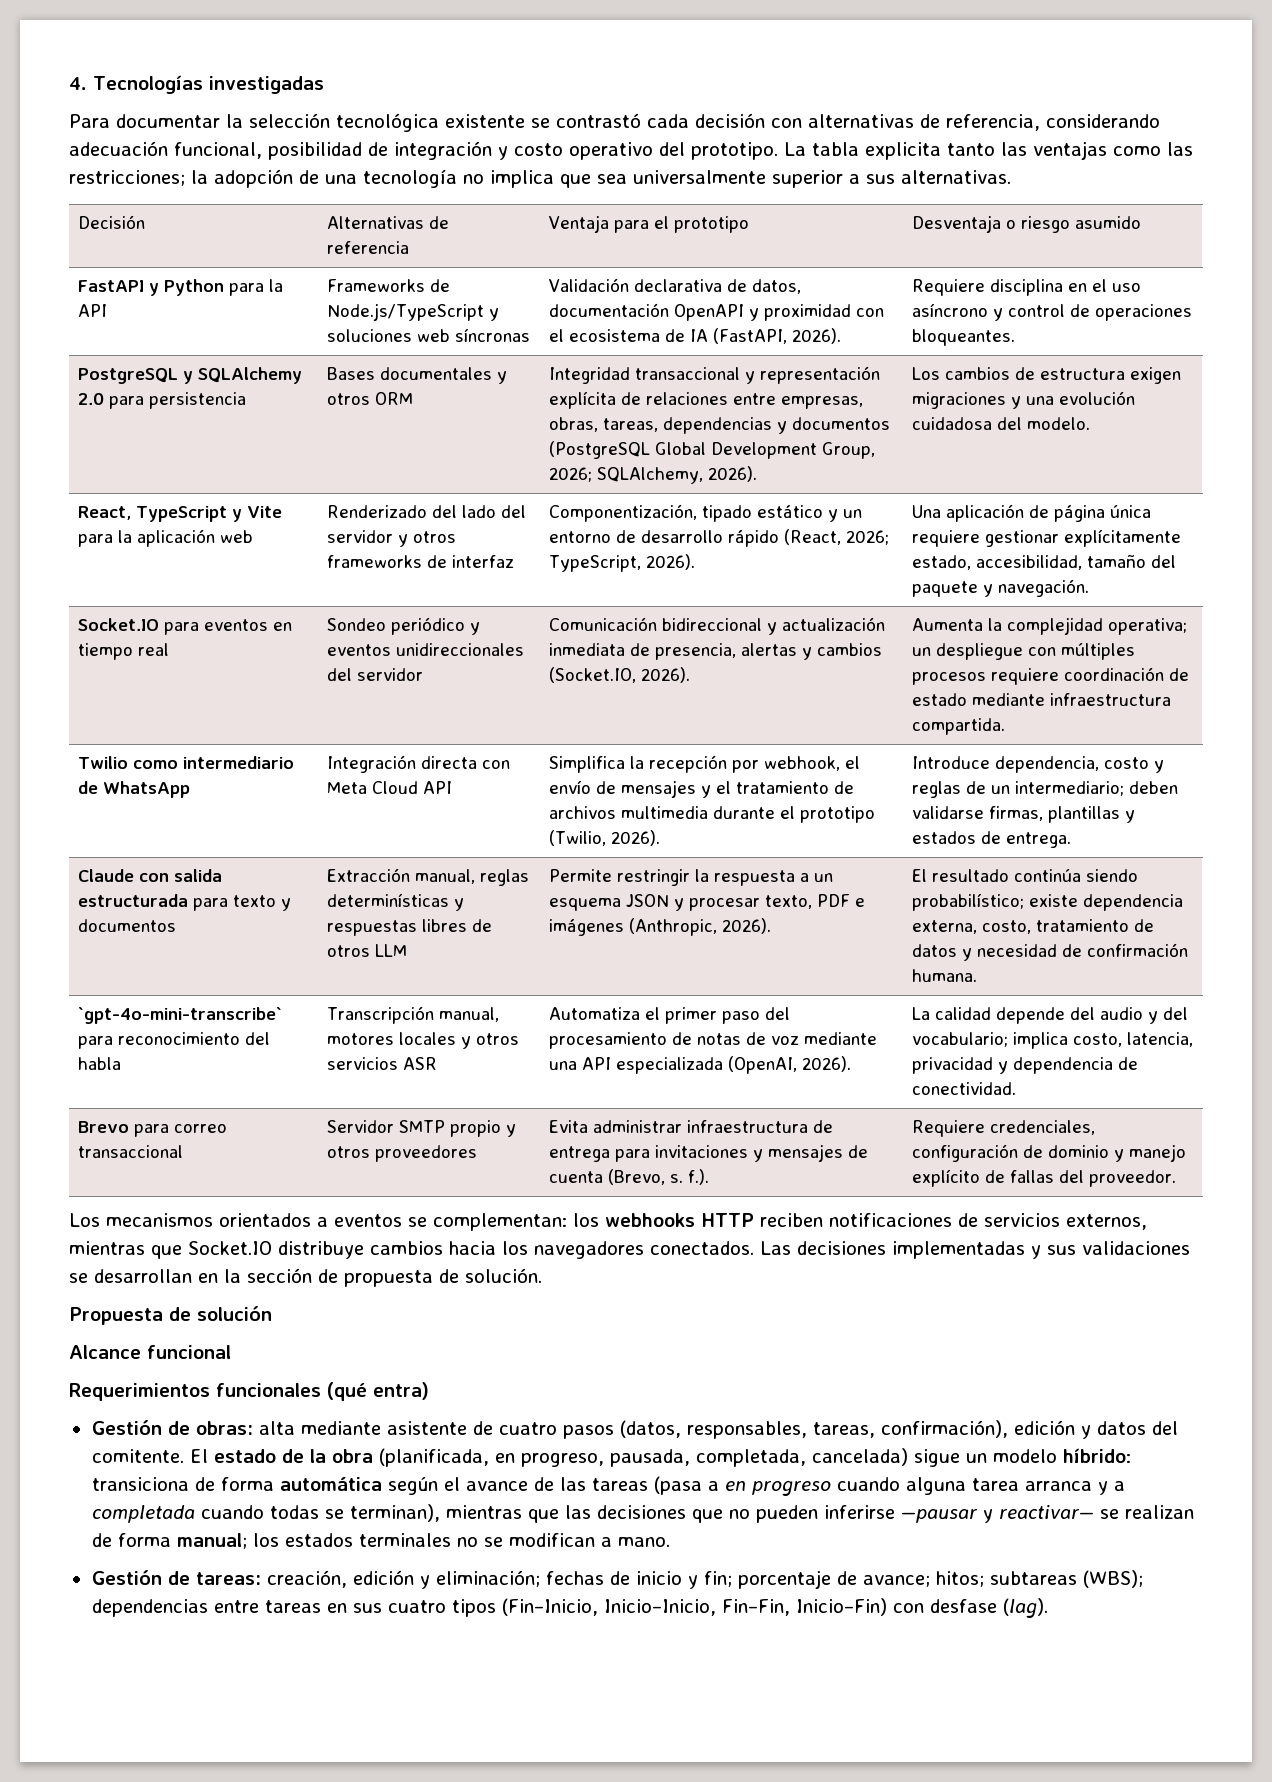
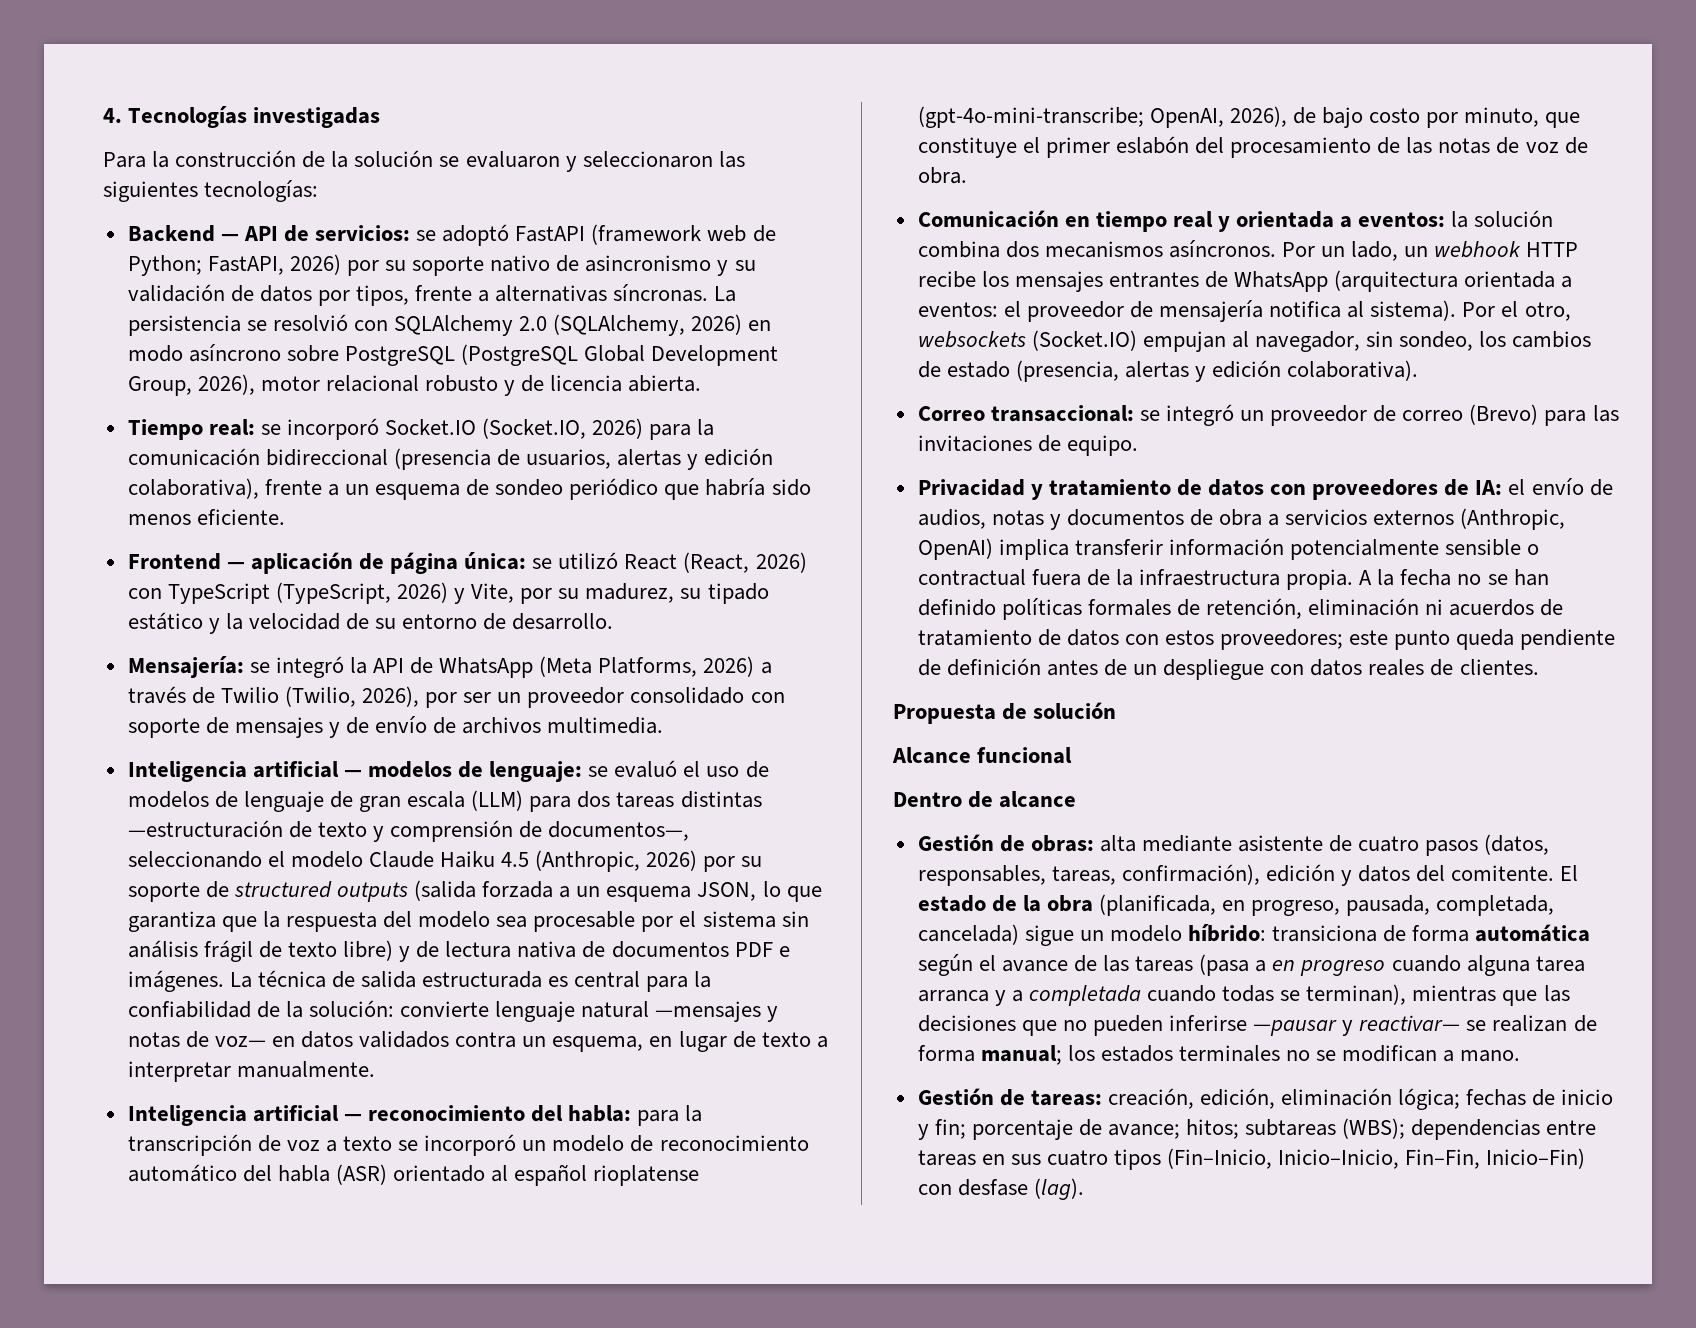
[116,113,1160,132] [69,141,1193,160] [69,169,1011,188] [77,215,145,229] [326,216,449,229] [326,241,409,254] [548,215,749,233] [911,215,1141,233] [77,279,283,296] [77,304,107,317] [326,279,450,292] [326,303,499,321] [326,328,530,342] [548,278,801,294] [548,303,884,321] [548,328,841,344] [911,279,1141,296] [911,303,1192,321] [911,329,1015,346] [77,367,302,384] [77,392,246,409] [326,367,507,384] [326,392,413,405] [548,366,880,384] [548,391,863,409] [548,417,890,434] [548,441,875,459] [548,466,757,484] [911,367,1181,384] [911,391,1135,409] [911,417,1090,430] [77,506,282,522] [77,529,253,547] [326,505,526,518] [326,530,456,547] [326,555,514,568] [548,504,862,522] [548,529,889,547] [548,554,695,572] [911,504,1151,522] [911,529,1181,547] [911,554,1176,570] [911,579,1089,597] [77,618,292,635] [77,643,169,660] [326,617,480,635] [326,643,524,656] [326,668,423,681] [548,617,885,635] [548,643,882,660] [548,667,690,683] [911,617,1187,635] [911,643,1135,660] [911,667,1189,685] [911,693,1171,706] [911,718,1005,735] [77,756,294,769] [77,781,190,798] [326,755,510,773] [326,781,452,794] [548,755,860,773] [548,780,854,798] [548,806,875,823] [548,830,660,846] [911,756,1164,773] [911,781,1178,798] [911,806,1135,823] [911,831,1071,848] [77,869,222,882] [77,894,291,911] [77,919,176,932] [326,868,529,886] [326,893,464,911] [326,919,492,936] [326,944,407,957] [548,869,833,886] [548,894,865,911] [548,918,771,936] [911,869,1138,882] [911,893,1183,911] [911,919,1154,934] [911,943,1188,961] [911,969,977,982] [77,1007,282,1024] [77,1032,270,1049] [77,1057,121,1070] [326,1006,499,1024] [326,1032,519,1049] [326,1057,437,1070] [548,1007,790,1024] [548,1032,877,1049] [548,1056,851,1074] [911,1007,1188,1024] [911,1032,1193,1049] [911,1057,1138,1074] [911,1082,1016,1095] [77,1121,227,1137] [77,1145,183,1158] [326,1120,516,1137] [326,1145,477,1162] [548,1120,833,1133] [548,1144,868,1162] [548,1169,709,1185] [911,1120,1095,1137] [911,1144,1186,1162] [911,1169,1176,1187] [69,1213,1147,1231] [69,1241,1190,1259] [69,1268,542,1287] documentar la selección tecnológica existente se contrastó cada decisión con alternativas de referencia, considerando adecuación funcional, posibilidad de integración y costo operativo del prototipo. La tabla explicita tanto las ventajas como las restricciones; la adopción de una tecnología no implica que sea universalmente superior a sus alternativas. // Decisión | Alternativas de referencia | Ventaja para el prototipo | Desventaja o riesgo asumido // FastAPI y Python para la API | Frameworks de Node.js/TypeScript y soluciones web síncronas | Validación declarativa de datos, documentación OpenAPI y proximidad con el ecosistema de IA (FastAPI, 2026). | Requiere disciplina en el uso asíncrono y control de operaciones bloqueantes. // PostgreSQL y SQLAlchemy 2.0 para persistencia | Bases documentales y otros ORM | Integridad transaccional y representación explícita de relaciones entre empresas, obras, tareas, dependencias y documentos (PostgreSQL Global Development Group, 2026; SQLAlchemy, 2026). | Los cambios de estructura exigen migraciones y una evolución cuidadosa del modelo. // React, TypeScript y Vite para la aplicación web | Renderizado del lado del servidor y otros frameworks de interfaz | Componentización, tipado estático y un entorno de desarrollo rápido (React, 2026; TypeScript, 2026). | Una aplicación de página única requiere gestionar explícitamente estado, accesibilidad, tamaño del paquete y navegación. // Socket.IO para eventos en tiempo real | Sondeo periódico y eventos unidireccionales del servidor | Comunicación bidireccional y actualización inmediata de presencia, alertas y cambios (Socket.IO, 2026). | Aumenta la complejidad operativa; un despliegue con múltiples procesos requiere coordinación de estado mediante infraestructura compartida. // Twilio como intermediario de WhatsApp | Integración directa con Meta Cloud API | Simplifica la recepción por webhook, el envío de mensajes y el tratamiento de archivos multimedia durante el prototipo (Twilio, 2026). | Introduce dependencia, costo y reglas de un intermediario; deben validarse firmas, plantillas y estados de entrega. // Claude con salida estructurada para texto y documentos | Extracción manual, reglas determinísticas y respuestas libres de otros LLM | Permite restringir la respuesta a un esquema JSON y procesar texto, PDF e imágenes (Anthropic, 2026). | El resultado continúa siendo probabilístico; existe dependencia externa, costo, tratamiento de datos y necesidad de confirmación humana. // `gpt-4o-mini-transcribe` para reconocimiento del habla | Transcripción manual, motores locales y otros servicios ASR | Automatiza el primer paso del procesamiento de notas de voz mediante una API especializada (OpenAI, 2026). | La calidad depende del audio y del vocabulario; implica costo, latencia, privacidad y dependencia de conectividad. // Brevo para correo transaccional | Servidor SMTP propio y otros proveedores | Evita administrar infraestructura de entrega para invitaciones y mensajes de cuenta (Brevo, s. f.). | Requiere credenciales, configuración de dominio y manejo explícito de fallas del proveedor. // Los mecanismos orientados a eventos se complementan: los webhooks HTTP reciben notificaciones de servicios externos, mientras que Socket.IO distribuye cambios hacia los navegadores conectados. Las decisiones implementadas y sus validaciones se desarrollan en la sección de propuesta de solución. -> [152,150,745,172] [103,180,319,202] [127,224,776,246] [127,254,756,276] [127,284,737,306] [127,314,772,336] [127,344,779,366] [127,374,702,396] [127,418,715,440] [127,448,774,470] [127,478,811,500] [127,509,285,525] [127,552,807,574] [127,582,769,604] [127,612,614,634] [127,656,772,678] [127,686,785,708] [127,716,664,738] [127,760,769,782] [127,790,762,812] [127,820,690,842] [127,850,763,872] [127,880,822,902] [127,911,809,932] [127,940,790,962] [127,970,712,992] [127,1000,779,1022] [127,1031,828,1052] [127,1061,375,1082] [127,1105,703,1126] [127,1134,809,1156] [127,1164,700,1186] [917,106,1581,128] [917,136,1588,158] [917,167,967,184] [917,210,1554,232] [917,240,1579,261] [917,270,1573,292] [917,300,1571,322] [917,330,1592,352] [917,360,1419,382] [917,404,1619,426] [917,435,1138,456] [917,478,1613,500] [917,508,1566,530] [917,538,1540,560] [917,569,1549,590] [917,598,1564,620] [917,629,1616,650] [917,658,1539,680] la construcción de la solución se evaluaron y seleccionaron las siguientes tecnologías: // Backend — API de servicios: se adoptó FastAPI (framework web de Python; FastAPI, 2026) por su soporte nativo de asincronismo y su validación de datos por tipos, frente a alternativas síncronas. La persistencia se resolvió con SQLAlchemy 2.0 (SQLAlchemy, 2026) en modo asíncrono sobre PostgreSQL (PostgreSQL Global Development Group, 2026), motor relacional robusto y de licencia abierta. // Tiempo real: se incorporó Socket.IO (Socket.IO, 2026) para la comunicación bidireccional (presencia de usuarios, alertas y edición colaborativa), frente a un esquema de sondeo periódico que habría sido menos eficiente. // Frontend — aplicación de página única: se utilizó React (React, 2026) con TypeScript (TypeScript, 2026) y Vite, por su madurez, su tipado estático y la velocidad de su entorno de desarrollo. // Mensajería: se integró la API de WhatsApp (Meta Platforms, 2026) a través de Twilio (Twilio, 2026), por ser un proveedor consolidado con soporte de mensajes y de envío de archivos multimedia. // Inteligencia artificial — modelos de lenguaje: se evaluó el uso de modelos de lenguaje de gran escala (LLM) para dos tareas distintas —estructuración de texto y comprensión de documentos—, seleccionando el modelo Claude Haiku 4.5 (Anthropic, 2026) por su soporte de structured outputs (salida forzada a un esquema JSON, lo que garantiza que la respuesta del modelo sea procesable por el sistema sin análisis frágil de texto libre) y de lectura nativa de documentos PDF e imágenes. La técnica de salida estructurada es central para la confiabilidad de la solución: convierte lenguaje natural —mensajes y notas de voz— en datos validados contra un esquema, en lugar de texto a interpretar manualmente. // Inteligencia artificial — reconocimiento del habla: para la transcripción de voz a texto se incorporó un modelo de reconocimiento automático del habla (ASR) orientado al español rioplatense (gpt-4o-mini-transcribe; OpenAI, 2026), de bajo costo por minuto, que constituye el primer eslabón del procesamiento de las notas de voz de obra. // Comunicación en tiempo real y orientada a eventos: la solución combina dos mecanismos asíncronos. Por un lado, un webhook HTTP recibe los mensajes entrantes de WhatsApp (arquitectura orientada a eventos: el proveedor de mensajería notifica al sistema). Por el otro, websockets (Socket.IO) empujan al navegador, sin sondeo, los cambios de estado (presencia, alertas y edición colaborativa). // Correo transaccional: se integró un proveedor de correo (Brevo) para las invitaciones de equipo. // Privacidad y tratamiento de datos con proveedores de IA: el envío de audios, notas y documentos de obra a servicios externos (Anthropic, OpenAI) implica transferir información potencialmente sensible o contractual fuera de la infraestructura propia. A la fecha no se han definido políticas formales de retención, eliminación ni acuerdos de tratamiento de datos con estos proveedores; este punto queda pendiente de definición antes de un despliegue con datos reales de clientes.
[69,1382,429,1401] Requerimientos funcionales (qué entra) -> [893,791,1077,808] Dentro de alcance
[352,1570,540,1589] edición y eliminación; -> [1200,1088,1461,1110] edición, eliminación lógica;

